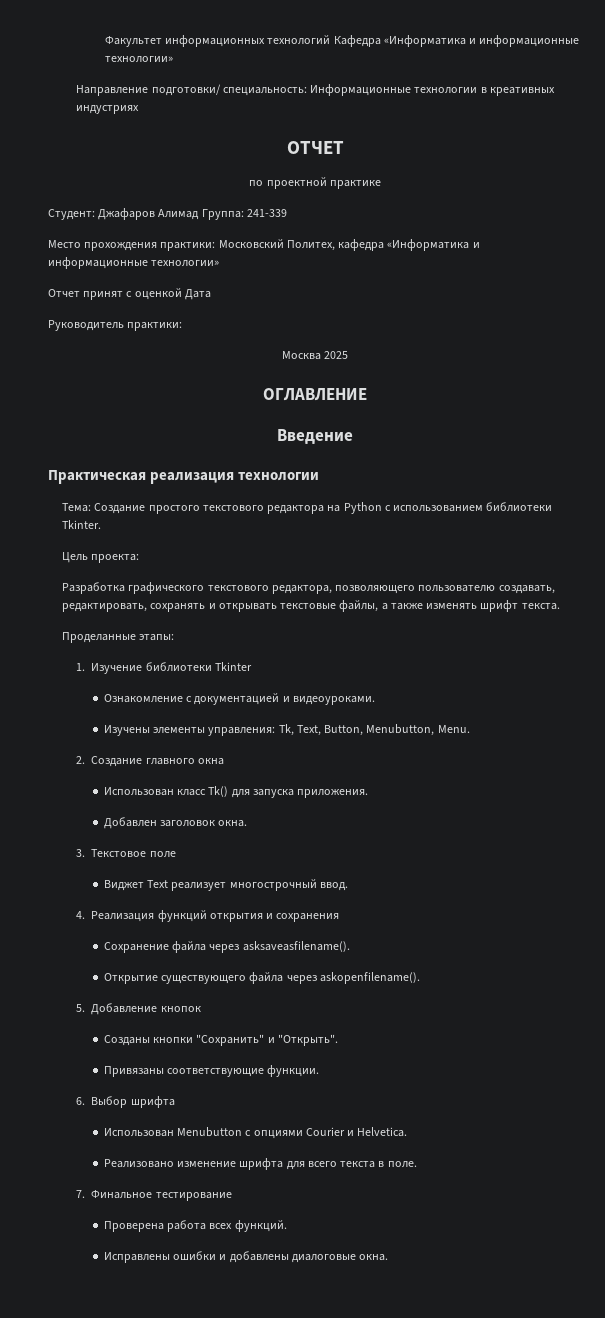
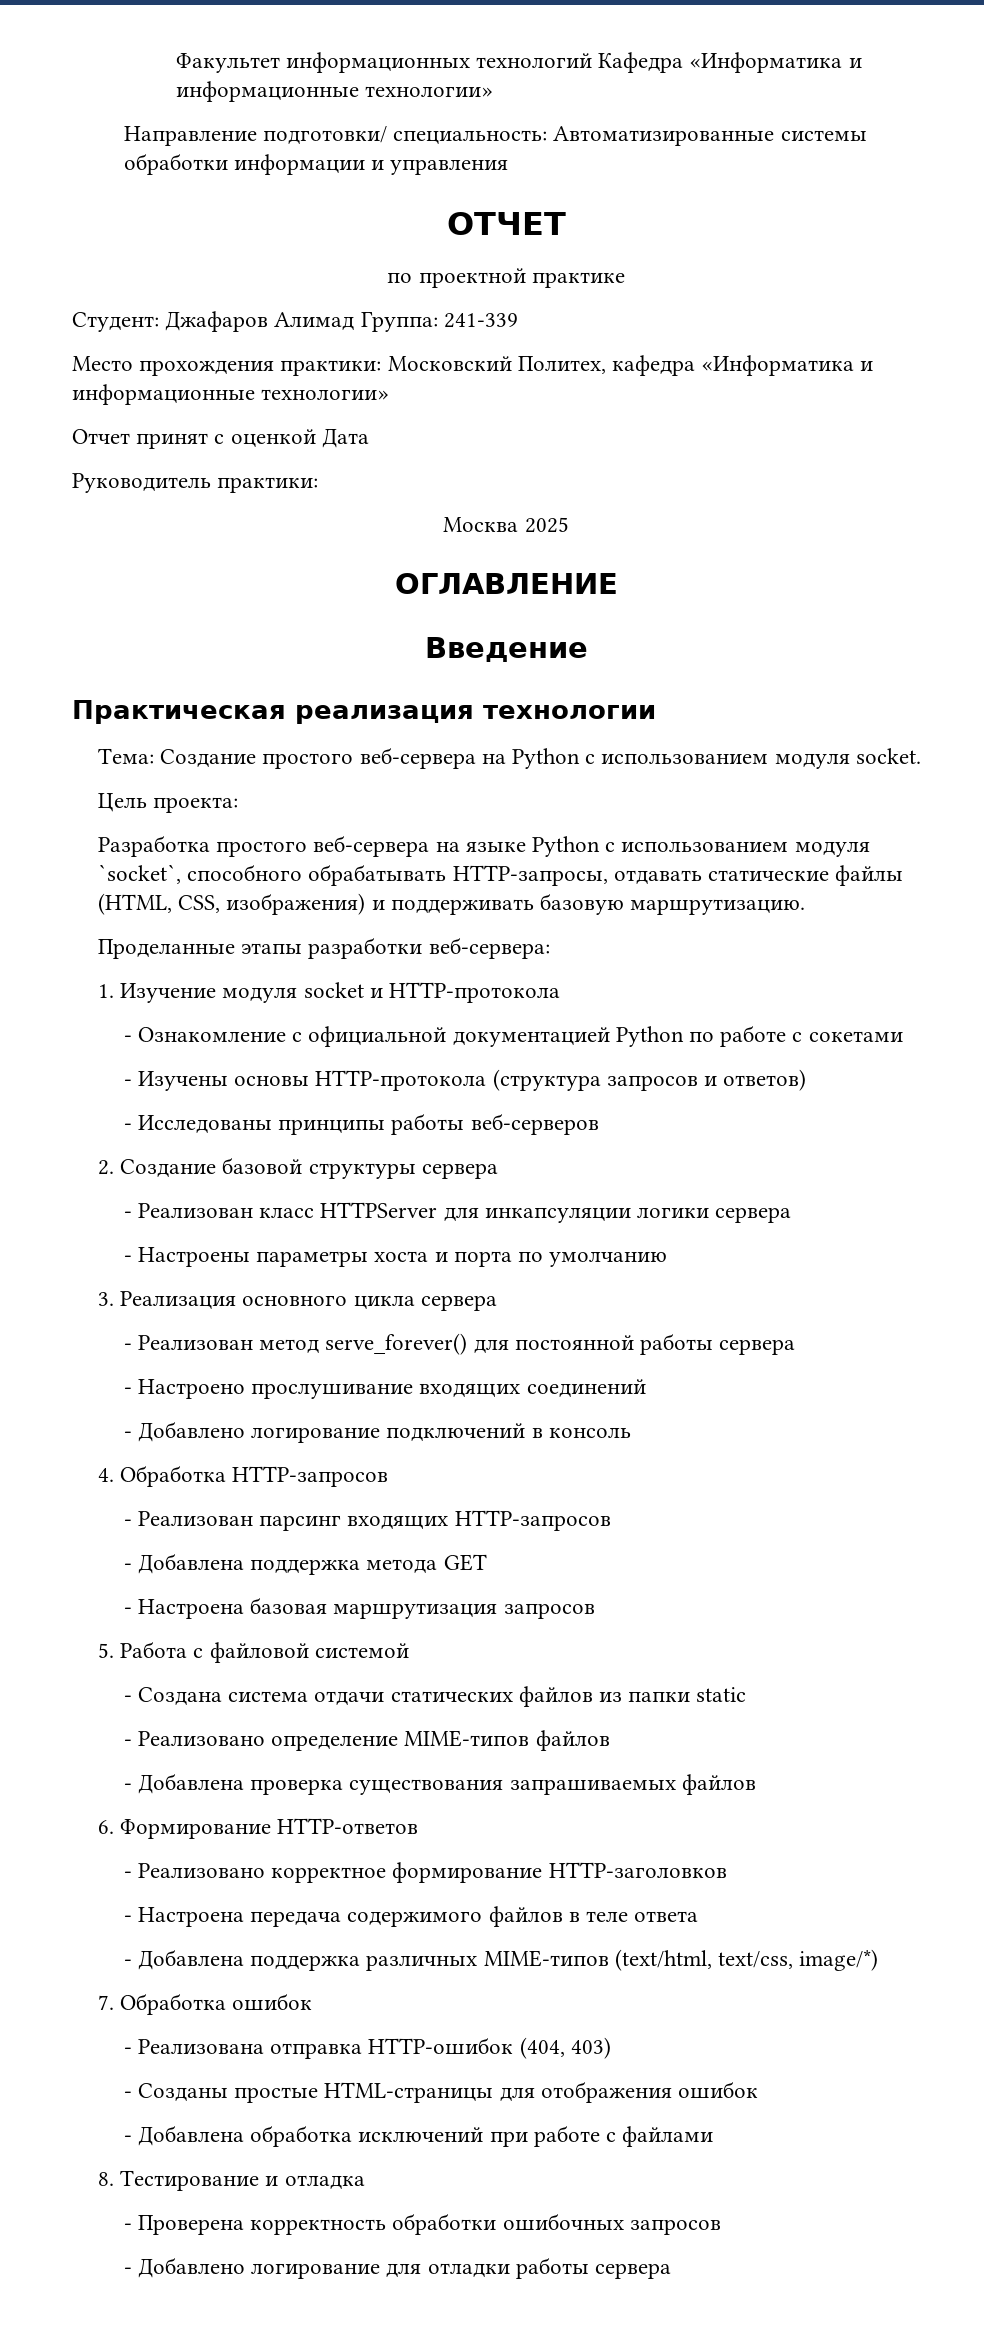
[310,84,555,96] [76,105,140,114] Информационные технологии в креативных индустриях -> [553,126,867,146] [123,153,509,175] Автоматизированные системы обработки информации и управления
[202,505,325,514] текстового редактора -> [359,747,476,769] веб-сервера
[486,502,553,512] [62,520,102,529] библиотеки Tkinter. -> [774,748,921,769] модуля socket.
[128,582,555,594] [62,600,560,612] [62,632,175,643] [76,662,252,674] [103,693,375,705] [103,724,470,736] [76,756,224,767] [103,786,369,798] [103,817,248,829] [76,849,176,858] [103,879,348,891] [76,910,340,922] [103,941,350,953] [103,972,420,984] [76,1003,201,1015] [103,1034,338,1046] [103,1065,320,1077] [76,1096,175,1108] [103,1127,408,1139] [103,1158,417,1170] [76,1190,232,1201] [103,1220,287,1232] [103,1251,389,1263] графического текстового редактора, позволяющего пользователю создавать, редактировать, сохранять и открывать текстовые файлы, а также изменять шрифт текста. // Проделанные этапы: // 1. Изучение библиотеки Tkinter // Ознакомление с документацией и видеоуроками. // Изучены элементы управления: Tk, Text, Button, Menubutton, Menu. // 2. Создание главного окна // Использован класс Tk() для запуска приложения. // Добавлен заголовок окна. // 3. Текстовое поле // Виджет Text реализует многострочный ввод. // 4. Реализация функций открытия и сохранения // Сохранение файла через asksaveasfilename(). // Открытие существующего файла через askopenfilename(). // 5. Добавление кнопок // Созданы кнопки "Сохранить" и "Открыть". // Привязаны соответствующие функции. // 6. Выбор шрифта // Использован Menubutton с опциями Courier и Helvetica. // Реализовано изменение шрифта для всего текста в поле. // 7. Финальное тестирование // Проверена работа всех функций. // Исправлены ошибки и добавлены диалоговые окна. -> [216,835,870,857] [97,864,904,886] [97,893,806,915] [97,937,550,959] [97,982,560,1003] [123,1025,903,1047] [123,1069,807,1091] [123,1113,599,1135] [97,1157,498,1179] [123,1202,792,1223] [123,1247,668,1267] [97,1291,497,1311] [123,1333,796,1355] [123,1379,646,1399] [123,1421,631,1443] [97,1465,389,1487] [123,1510,611,1531] [123,1553,487,1575] [123,1597,595,1619] [97,1641,409,1663] [123,1686,747,1707] [123,1730,610,1751] [123,1773,756,1795] [97,1818,419,1839] [123,1862,727,1883] [123,1906,699,1927] [123,1949,879,1971] [97,1993,313,2015] [123,2037,611,2059] [123,2081,759,2103] [123,2125,714,2147] [97,2170,365,2191] [123,2213,721,2235] [123,2257,672,2279] простого веб-сервера на языке Python с использованием модуля `socket`, способного обрабатывать HTTP-запросы, отдавать статические файлы (HTML, CSS, изображения) и поддерживать базовую маршрутизацию. // Проделанные этапы разработки веб-сервера: // 1. Изучение модуля socket и HTTP-протокола // - Ознакомление с официальной документацией Python по работе с сокетами // - Изучены основы HTTP-протокола (структура запросов и ответов) // - Исследованы принципы работы веб-серверов // 2. Создание базовой структуры сервера // - Реализован класс HTTPServer для инкапсуляции логики сервера // - Настроены параметры хоста и порта по умолчанию // 3. Реализация основного цикла сервера // - Реализован метод serve_forever() для постоянной работы сервера // - Настроено прослушивание входящих соединений // - Добавлено логирование подключений в консоль // 4. Обработка HTTP-запросов // - Реализован парсинг входящих HTTP-запросов // - Добавлена поддержка метода GET // - Настроена базовая маршрутизация запросов // 5. Работа с файловой системой // - Создана система отдачи статических файлов из папки static // - Реализовано определение MIME-типов файлов // - Добавлена проверка существования запрашиваемых файлов // 6. Формирование HTTP-ответов // - Реализовано корректное формирование HTTP-заголовков // - Настроена передача содержимого файлов в теле ответа // - Добавлена поддержка различных MIME-типов (text/html, text/css, image/*) // 7. Обработка ошибок // - Реализована отправка HTTP-ошибок (404, 403) // - Созданы простые HTML-страницы для отображения ошибок // - Добавлена обработка исключений при работе с файлами // 8. Тестирование и отладка // - Проверена корректность обработки ошибочных запросов // - Добавлено логирование для отладки работы сервера

